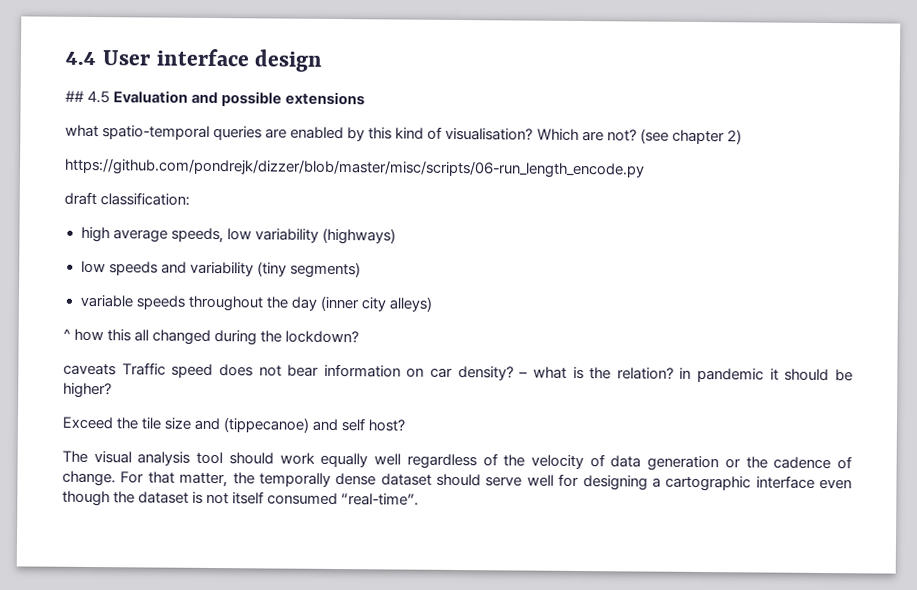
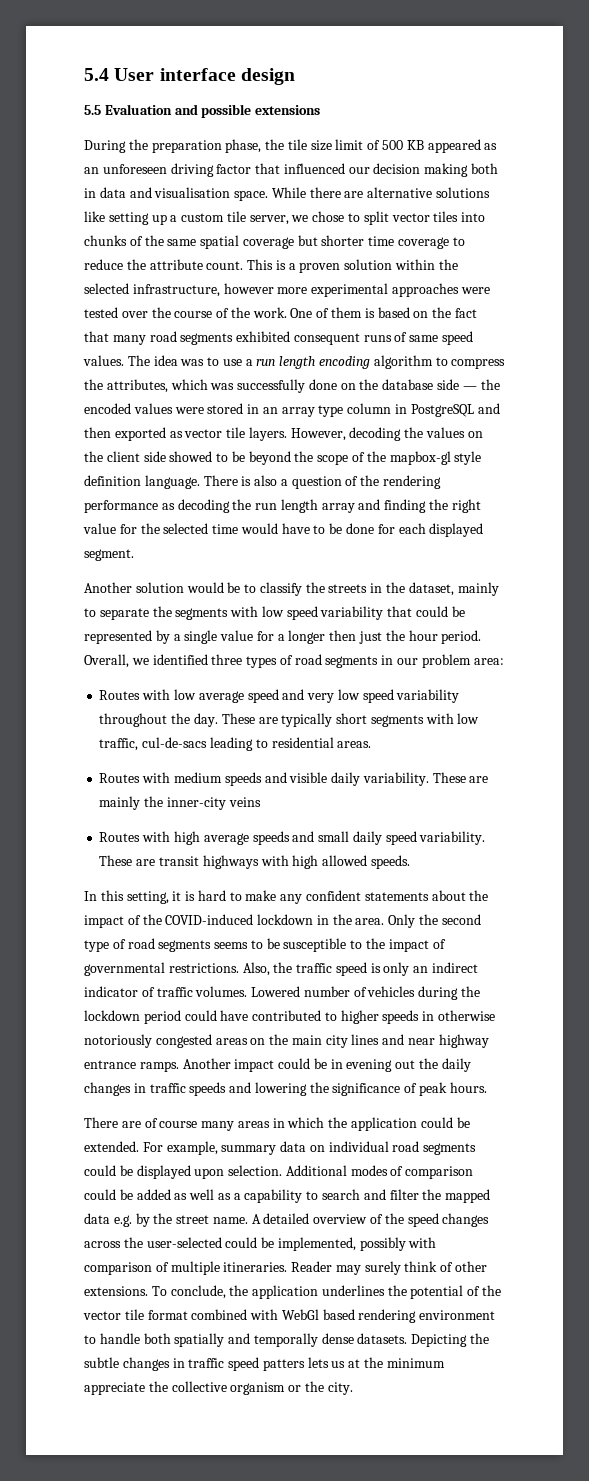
[65,51,96,66] 4.4 -> [84,68,109,81] 5.4
[65,90,111,104] ## 4.5 -> [84,105,101,115] 5.5
[65,124,742,145] [64,157,645,179] [64,191,191,206] [80,226,396,245] [80,260,361,279] [79,294,432,312] [63,328,360,346] [63,362,854,383] [63,382,112,399] [62,416,406,433] [62,450,852,472] [62,470,852,492] [62,490,420,507] what spatio-temporal queries are enabled by this kind of visualisation? Which are not? (see chapter 2) // https://github.com/pondrejk/dizzer/blob/master/misc/scripts/06-run_length_encode.py // draft classification: // high average speeds, low variability (highways) // low speeds and variability (tiny segments) // variable speeds throughout the day (inner city alleys) // ^ how this all changed during the lockdown? // caveats Traffic speed does not bear information on car density? – what is the relation? in pandemic it should be higher? // Exceed the tile size and (tippecanoe) and self host? // The visual analysis tool should work equally well regardless of the velocity of data generation or the cadence of change. For that matter, the temporally dense dataset should serve well for designing a cartographic interface even though the dataset is not itself consumed “real-time”. -> [84,139,498,153] [84,163,499,177] [84,187,491,201] [84,211,486,225] [84,235,465,249] [84,259,458,273] [84,283,490,297] [84,307,477,318] [84,331,474,345] [83,355,506,369] [84,379,500,393] [84,403,500,417] [84,427,483,441] [84,451,482,465] [84,475,442,489] [84,499,481,513] [83,523,484,537] [84,549,134,561] [84,582,499,596] [84,606,465,620] [84,630,482,644] [84,654,504,668] [99,689,460,703] [99,713,480,727] [99,737,372,751] [99,772,489,786] [99,796,261,810] [99,831,486,845] [99,855,410,869] [84,890,489,904] [84,914,481,928] [84,938,446,952] [84,962,479,976] [84,986,481,1000] [84,1010,496,1024] [84,1034,489,1048] [84,1058,471,1072] [84,1082,487,1096] [84,1117,470,1131] [84,1141,477,1155] [84,1165,474,1179] [84,1189,491,1203] [84,1213,490,1227] [84,1237,437,1251] [84,1261,488,1275] [84,1285,502,1299] [83,1309,496,1323] [84,1333,490,1347] [84,1357,445,1371] [84,1381,353,1395] During the preparation phase, the tile size limit of 500 KB appeared as an unforeseen driving factor that influenced our decision making both in data and visualisation space. While there are alternative solutions like setting up a custom tile server, we chose to split vector tiles into chunks of the same spatial coverage but shorter time coverage to reduce the attribute count. This is a proven solution within the selected infrastructure, however more experimental approaches were tested over the course of the work. One of them is based on the fact that many road segments exhibited consequent runs of same speed values. The idea was to use a run length encoding algorithm to compress the attributes, which was successfully done on the database side — the encoded values were stored in an array type column in PostgreSQL and then exported as vector tile layers. However, decoding the values on the client side showed to be beyond the scope of the mapbox-gl style definition language. There is also a question of the rendering performance as decoding the run length array and finding the right value for the selected time would have to be done for each displayed segment. // Another solution would be to classify the streets in the dataset, mainly to separate the segments with low speed variability that could be represented by a single value for a longer then just the hour period. Overall, we identified three types of road segments in our problem area: // Routes with low average speed and very low speed variability throughout the day. These are typically short segments with low traffic, cul-de-sacs leading to residential areas. // Routes with medium speeds and visible daily variability. These are mainly the inner-city veins // Routes with high average speeds and small daily speed variability. These are transit highways with high allowed speeds. // In this setting, it is hard to make any confident statements about the impact of the COVID-induced lockdown in the area. Only the second type of road segments seems to be susceptible to the impact of governmental restrictions. Also, the traffic speed is only an indirect indicator of traffic volumes. Lowered number of vehicles during the lockdown period could have contributed to higher speeds in otherwise notoriously congested areas on the main city lines and near highway entrance ramps. Another impact could be in evening out the daily changes in traffic speeds and lowering the significance of peak hours. // There are of course many areas in which the application could be extended. For example, summary data on individual road segments could be displayed upon selection. Additional modes of comparison could be added as well as a capability to search and filter the mapped data e.g. by the street name. A detailed overview of the speed changes across the user-selected could be implemented, possibly with comparison of multiple itineraries. Reader may surely think of other extensions. To conclude, the application underlines the potential of the vector tile format combined with WebGl based rendering environment to handle both spatially and temporally dense datasets. Depicting the subtle changes in traffic speed patters lets us at the minimum appreciate the collective organism or the city.

